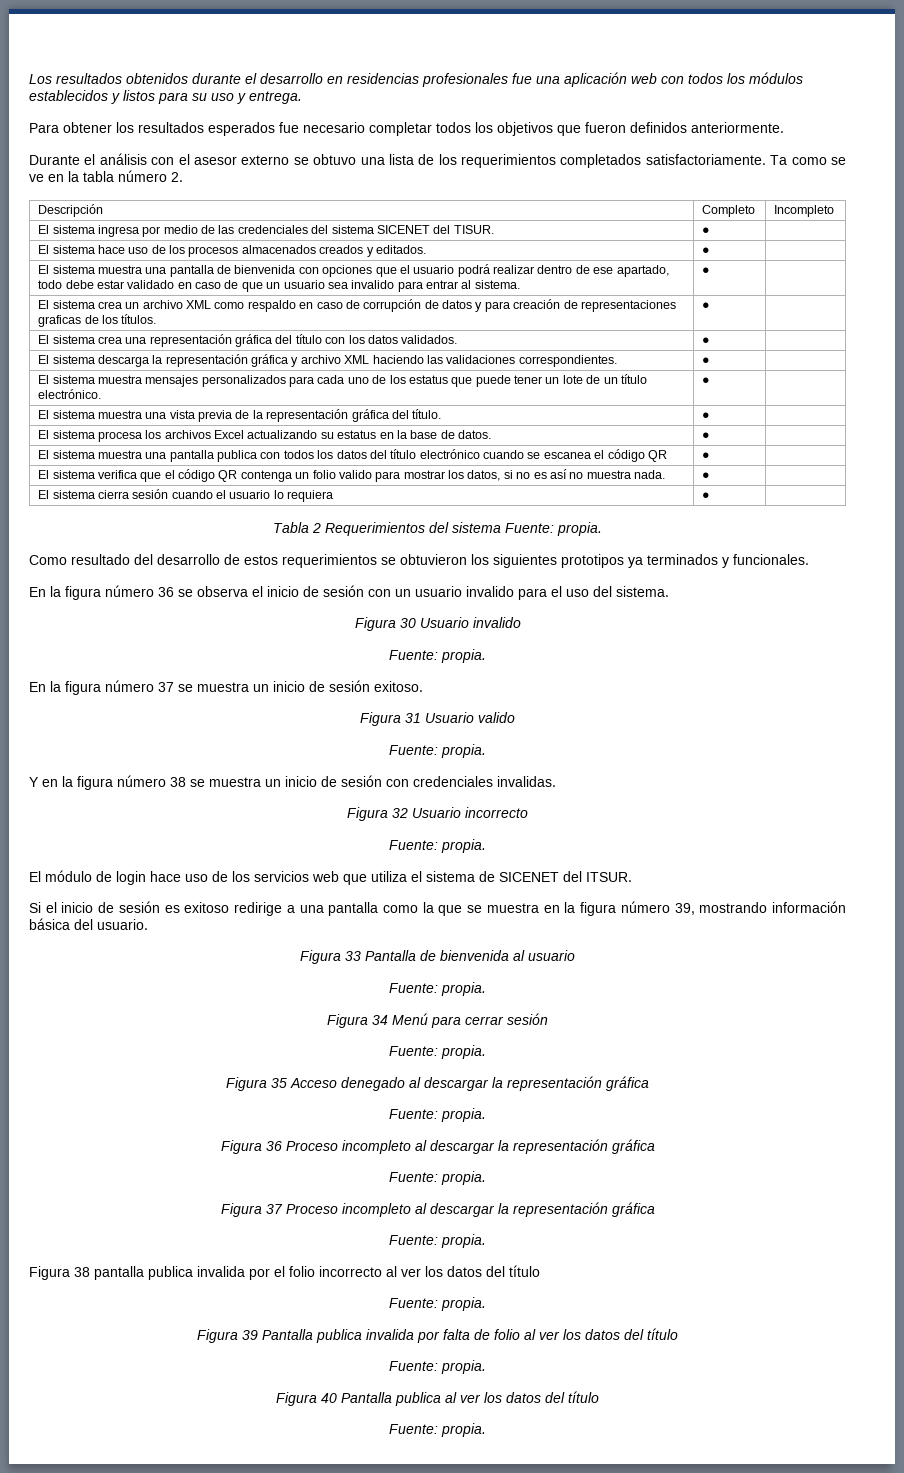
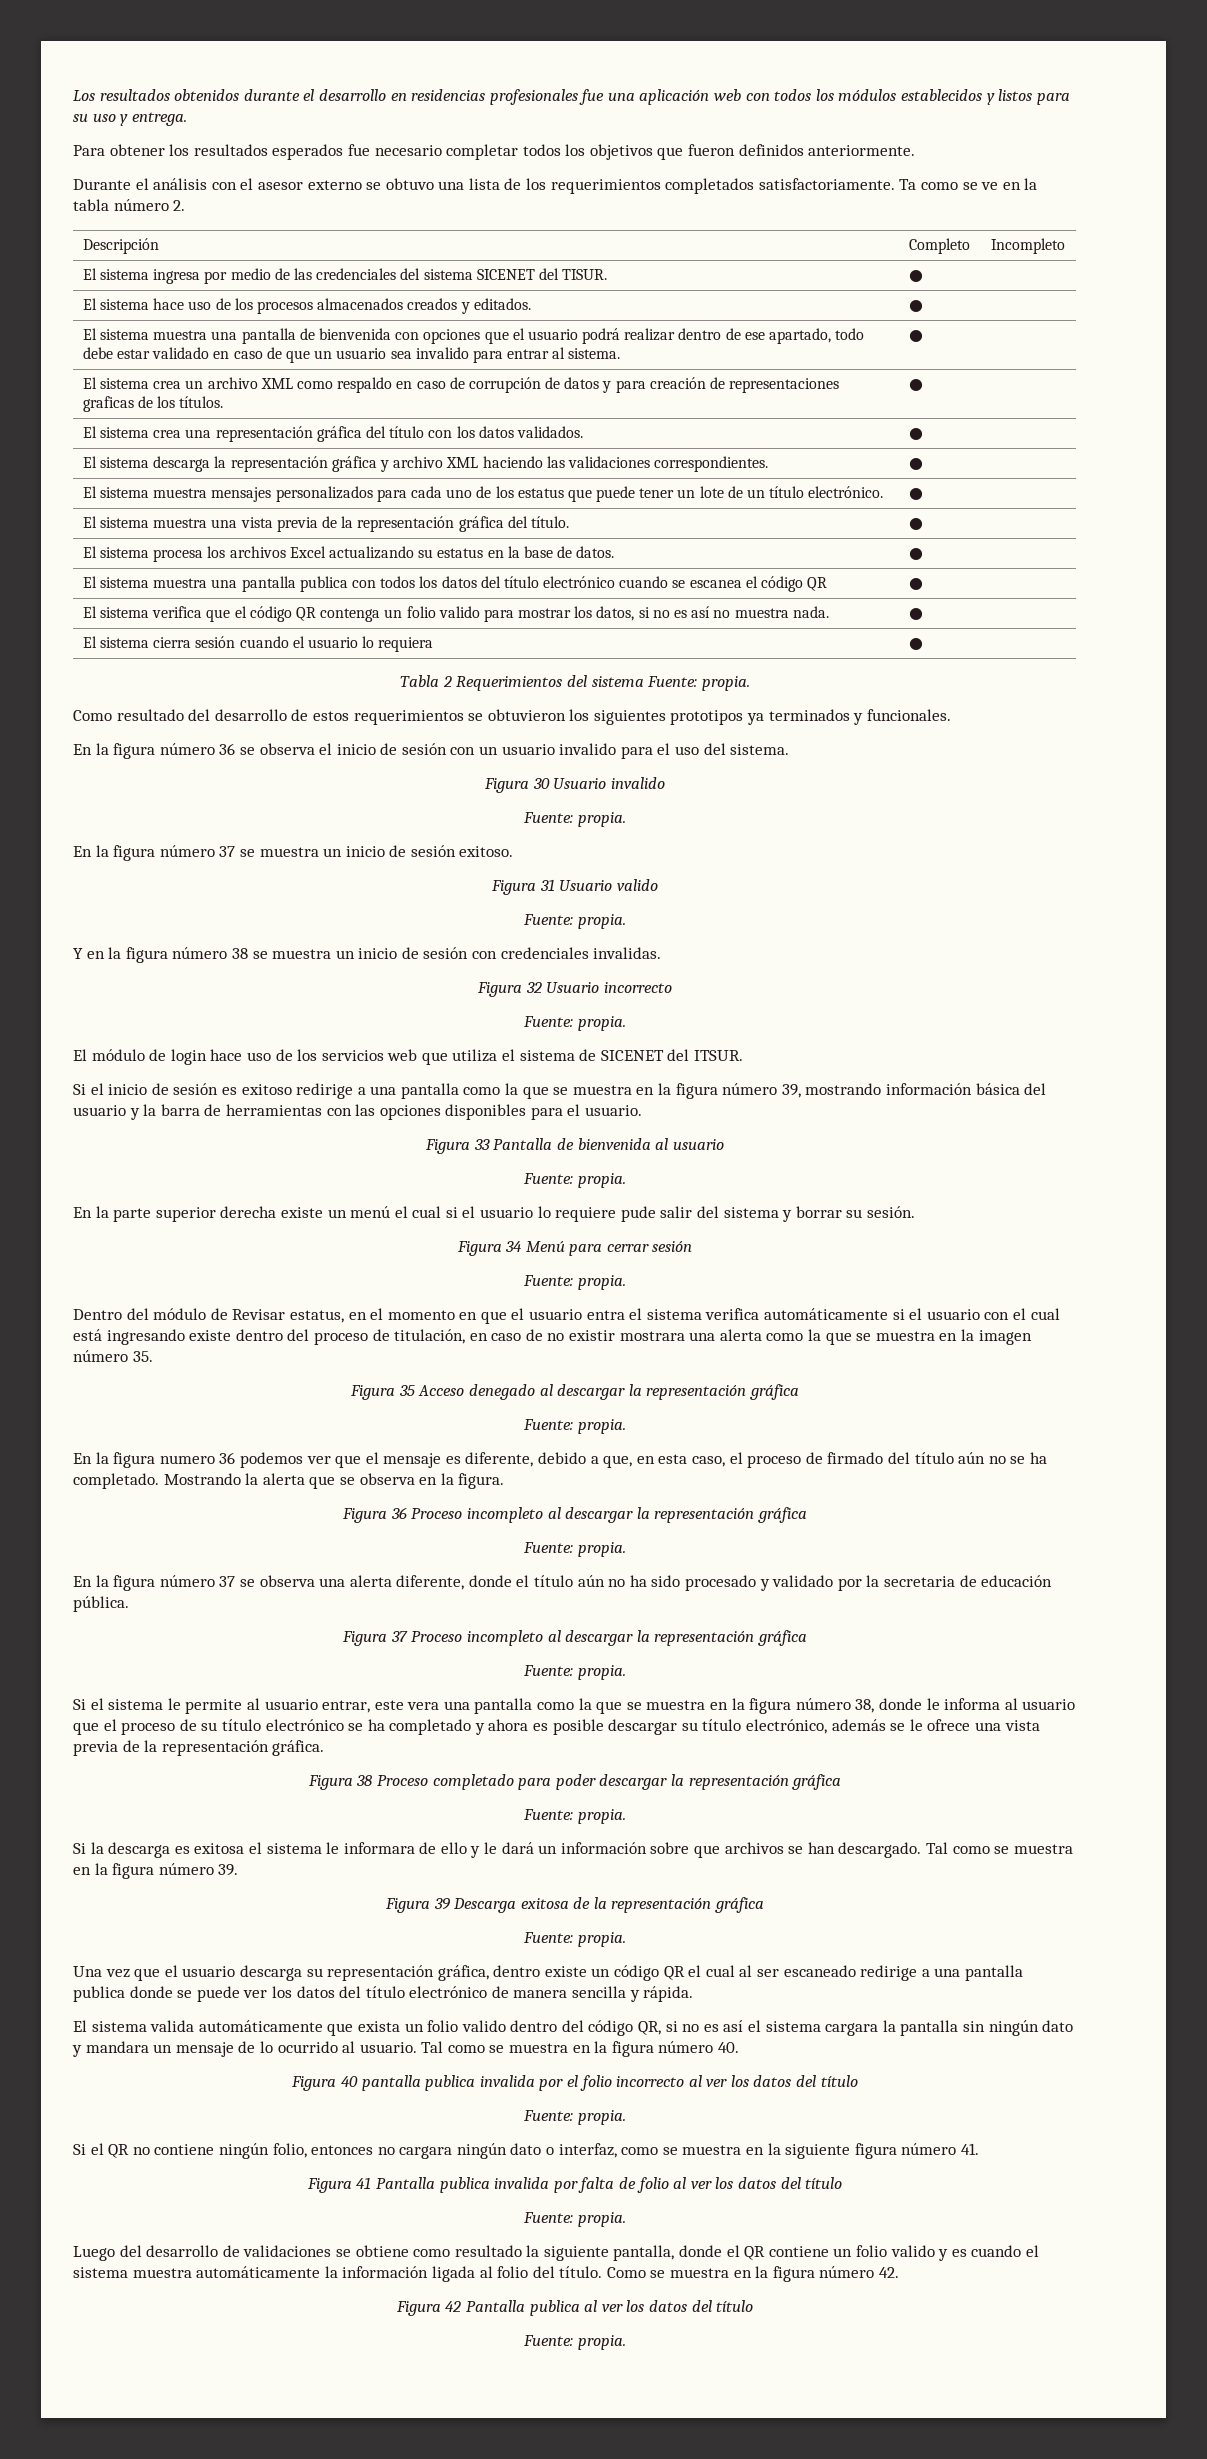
(93, 924) none -> [73,1104,581,1120] usuario y la barra de herramientas con las opciones disponibles para el
(486, 989) none -> [73,1206,915,1222] // En la parte superior derecha existe un menú el cual si el usuario lo requiere pude salir del sistema y borrar su sesión.
(486, 1052) none -> [73,1308,1060,1324] [73,1329,1032,1345] [73,1350,153,1362] // Dentro del módulo de Revisar estatus, en el momento en que el usuario entra el sistema verifica automáticamente si el usuario con el cual está ingresando existe dentro del proceso de titulación, en caso de no existir mostrara una alerta como la que se muestra en la imagen número 35.
(486, 1115) none -> [73,1452,1047,1468] [73,1473,505,1489] // En la figura numero 36 podemos ver que el mensaje es diferente, debido a que, en esta caso, el proceso de firmado del título aún no se ha completado. Mostrando la alerta que se observa en la figura.
(486, 1178) none -> [73,1575,1053,1591] [73,1596,129,1612] // En la figura número 37 se observa una alerta diferente, donde el título aún no ha sido procesado y validado por la secretaria de educación pública.
[29,1266,90,1280] Figura 38 -> [73,1698,1076,1714] [73,1719,1040,1735] [73,1740,325,1756] [307,1774,842,1790] [523,1809,626,1824] [73,1842,1073,1858] [73,1863,239,1879] [384,1897,765,1913] [523,1932,626,1947] [73,1965,1023,1981] [73,1986,694,2002] [73,2020,1074,2036] [72,2041,740,2057] [291,2076,358,2091] Si el sistema le permite al usuario entrar, este vera una pantalla como la que se muestra en la figura número 38, donde le informa al usuario que el proceso de su título electrónico se ha completado y ahora es posible descargar su título electrónico, además se le ofrece una vista previa de la representación gráfica. // Figura 38 Proceso completado para poder descargar la representación gráfica // Fuente: propia. // Si la descarga es exitosa el sistema le informara de ello y le dará un información sobre que archivos se han descargado. Tal como se muestra en la figura número 39. // Figura 39 Descarga exitosa de la representación gráfica // Fuente: propia. // Una vez que el usuario descarga su representación gráfica, dentro existe un código QR el cual al ser escaneado redirige a una pantalla publica donde se puede ver los datos del título electrónico de manera sencilla y rápida. // El sistema valida automáticamente que exista un folio valido dentro del código QR, si no es así el sistema cargara la pantalla sin ningún dato y mandara un mensaje de lo ocurrido al usuario. Tal como se muestra en la figura número 40. // Figura 40
[197,1329,258,1343] // Figura 39 -> [73,2143,979,2159] [306,2177,372,2193] // Si el QR no contiene ningún folio, entonces no cargara ningún dato o interfaz, como se muestra en la siguiente figura número 41. // Figura 41
[276,1392,337,1406] // Figura 40 -> [73,2245,1039,2261] [73,2266,900,2282] [395,2301,462,2316] // Luego del desarrollo de validaciones se obtiene como resultado la siguiente pantalla, donde el QR contiene un folio valido y es cuando el sistema muestra automáticamente la información ligada al folio del título. Como se muestra en la figura número 42. // Figura 42

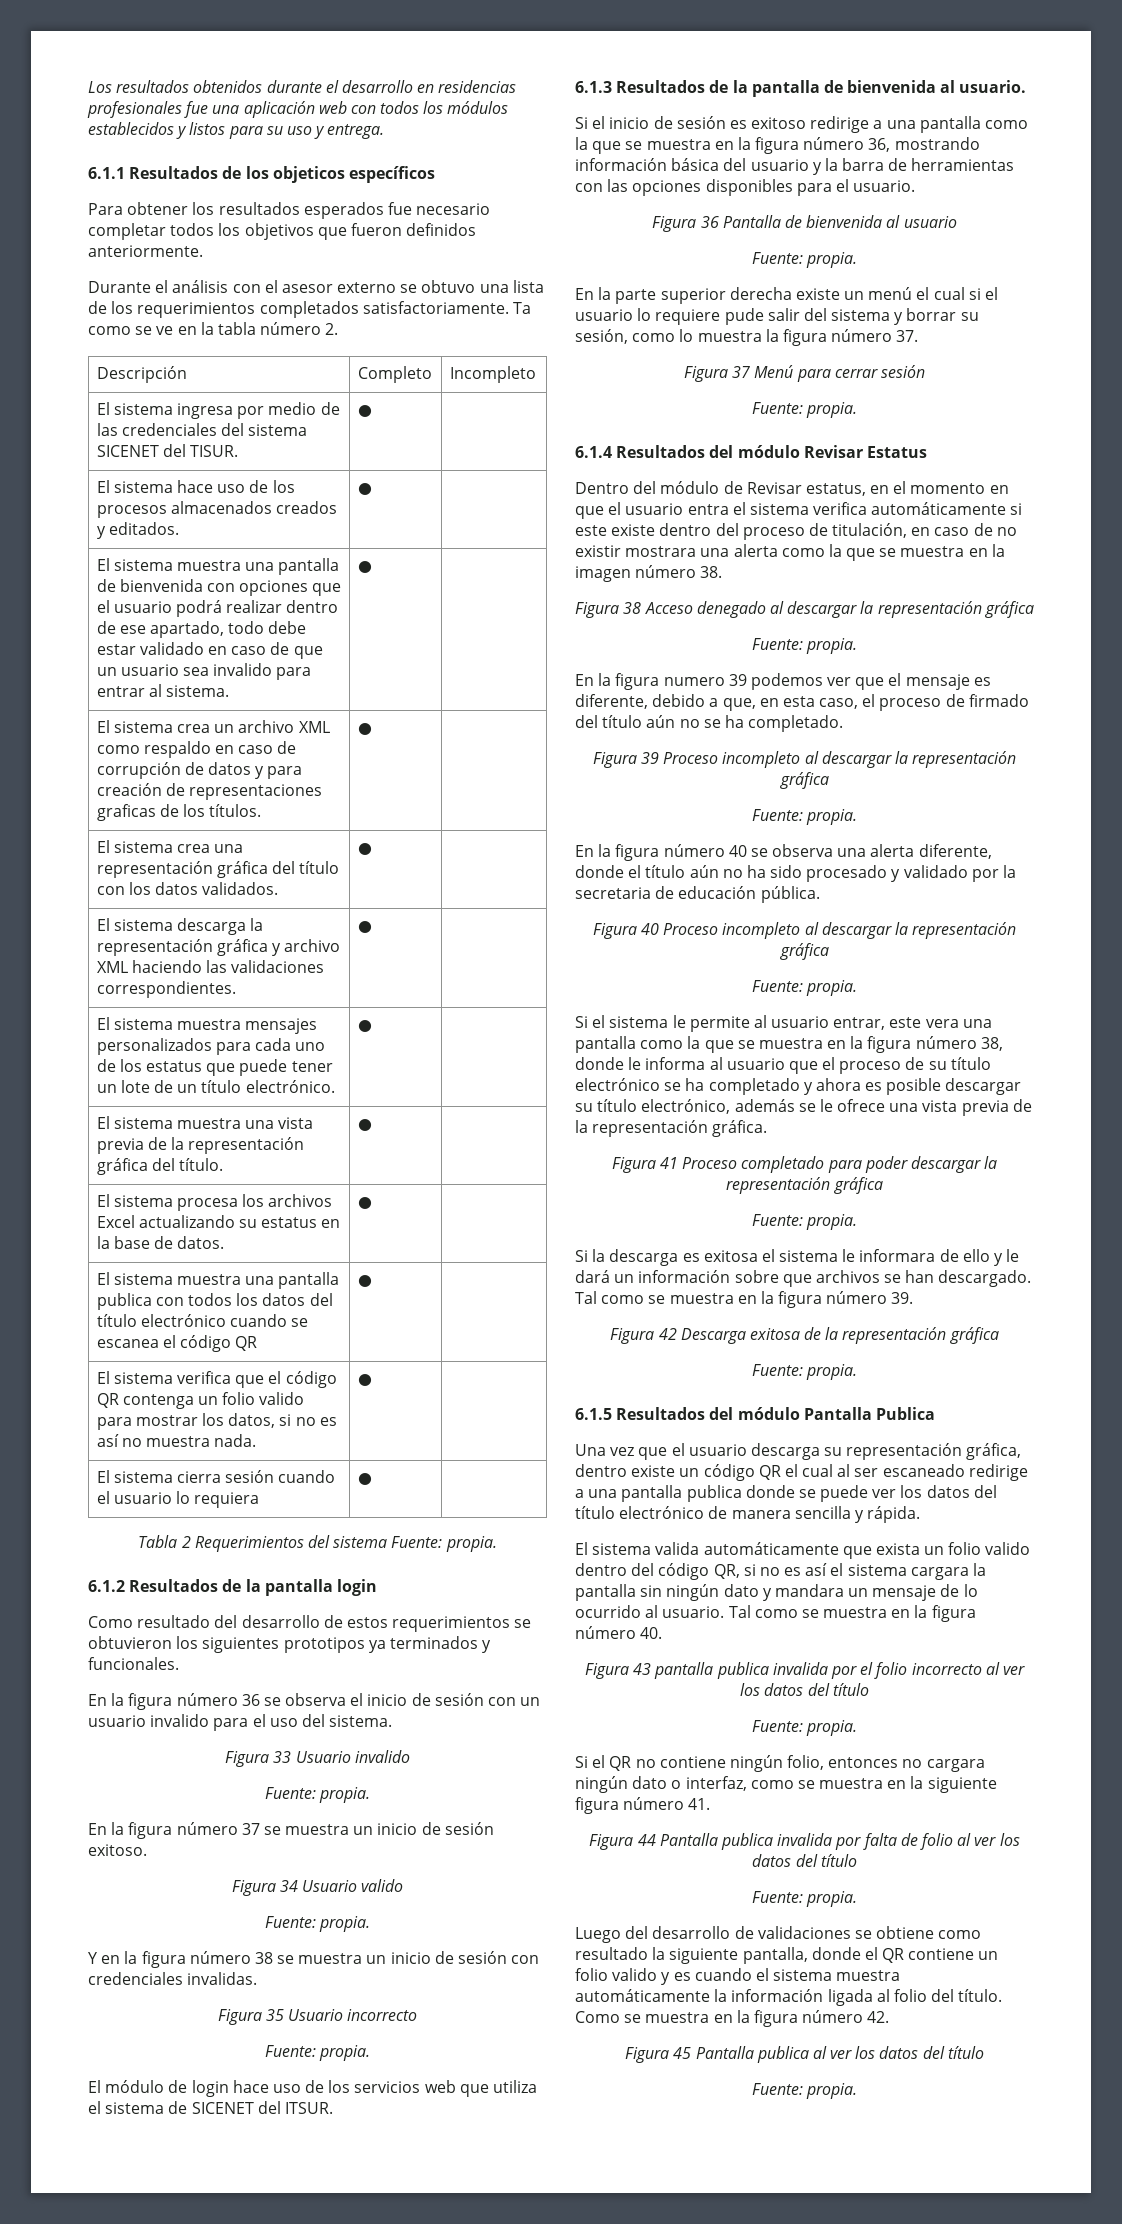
(187, 119) none -> [88,166,435,183] // 6.1.1 Resultados de los objeticos específicos
(750, 683) none -> [88,1579,377,1596] // 6.1.2 Resultados de la pantalla login
[532,778,550,789] 30 -> [273,1751,292,1763] 33
[539,879,555,891] 31 -> [279,1880,298,1892] 34
[525,982,542,993] 32 -> [265,2009,284,2021] 35
(744, 1055) none -> [575,80,1027,97] // 6.1.3 Resultados de la pantalla de bienvenida al usuario.
[781,1084,801,1098] 39, -> [868,138,891,152] 36,
[473,1139,490,1150] 33 -> [700,216,719,228] 36
[866,1206,915,1218] [456,1241,523,1256] sesión. // Figura 34 -> [575,329,919,346] [684,366,751,382] sesión, como lo muestra la figura número 37. // Figura 37
(626, 1282) none -> [575,445,927,458] // 6.1.4 Resultados del módulo Revisar Estatus
[909,1308,1060,1320] [73,1329,185,1345] el usuario con el cual está ingresando -> [575,525,607,536] este
[132,1351,153,1362] [350,1385,415,1400] 35. // Figura 35 -> [700,566,723,578] [575,602,642,618] 38. // Figura 38
[219,1452,236,1464] 36 -> [728,674,747,686] 39
[163,1473,505,1489] [342,1507,407,1523] Mostrando la alerta que se observa en la figura. // Figura 36 -> [592,752,660,768] // Figura 39
[219,1576,236,1587] 37 -> [728,845,747,857] 40
[390,1631,408,1642] 37 -> [641,923,660,935] 40
[356,1775,373,1786] 38 -> [660,1157,679,1169] 41
[433,1898,450,1910] 39 -> [658,1328,677,1340] 42
(626, 1939) none -> [575,1407,935,1420] // 6.1.5 Resultados del módulo Pantalla Publica
[340,2076,358,2087] 40 -> [633,1663,652,1675] 43
[356,2177,372,2189] 41 -> [637,1834,656,1846] 44
[445,2301,462,2312] 42 -> [673,2047,692,2059] 45

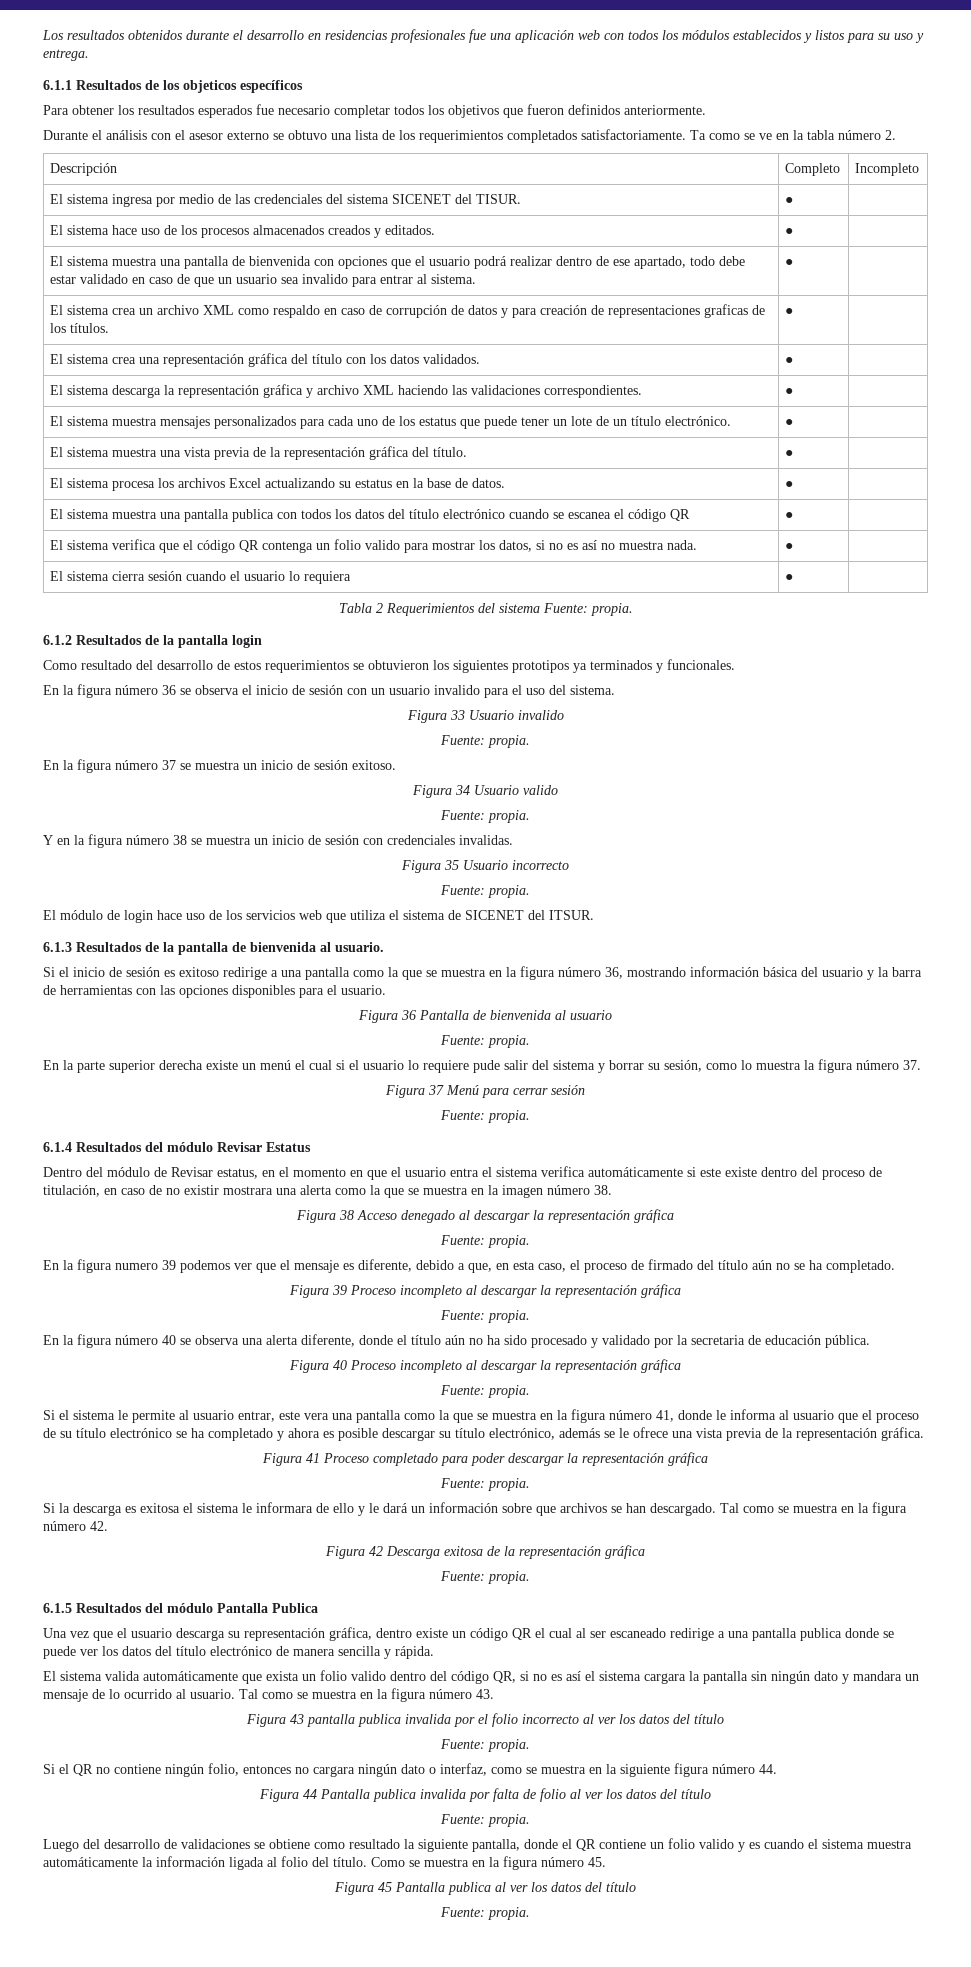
[980,1037,1003,1051] 38, -> [656,1410,674,1422] 41,
[891,1292,914,1304] 39. -> [90,1521,108,1531] 42.
[640,1627,663,1639] 40. -> [476,1689,494,1699] 43.
[688,1798,711,1810] 41. -> [759,1764,777,1774] 44.
[867,2011,890,2023] 42. -> [588,1857,606,1867] 45.

